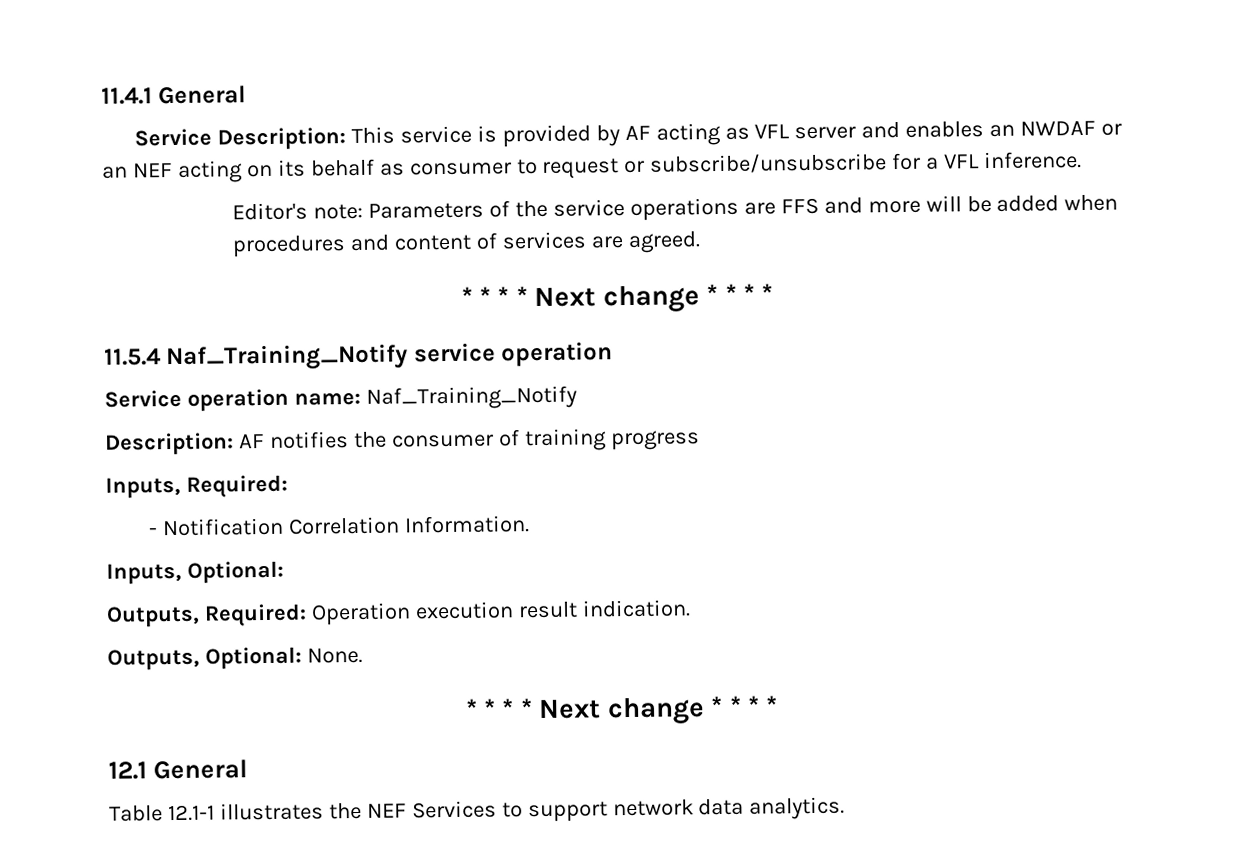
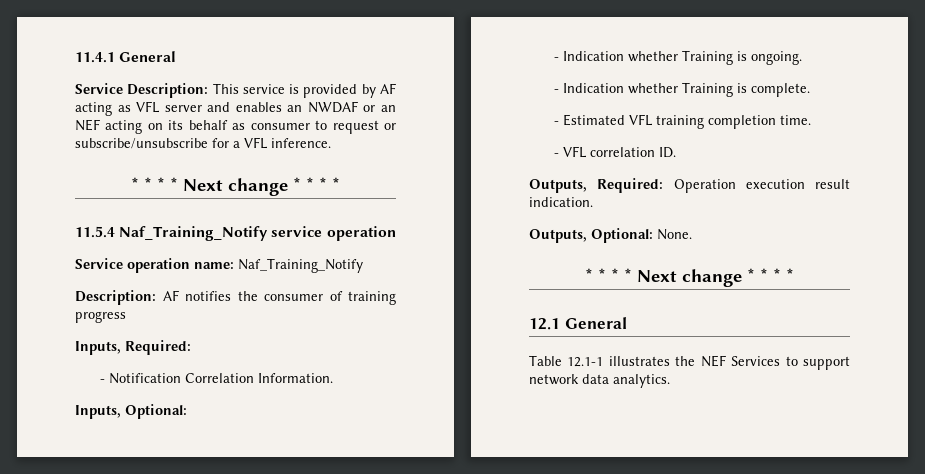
[232,194,1119,221] [232,231,701,258] // Editor's note: Parameters of the service operations are FFS and more will be added when procedures and content of services are agreed. -> (331, 143) none
(284, 572) none -> [554,50,803,65] [554,82,811,97] [554,114,812,129] [554,146,677,158] // - Indication whether Training is ongoing. // - Indication whether Training is complete. // - Estimated VFL training completion time. // - VFL correlation ID.

